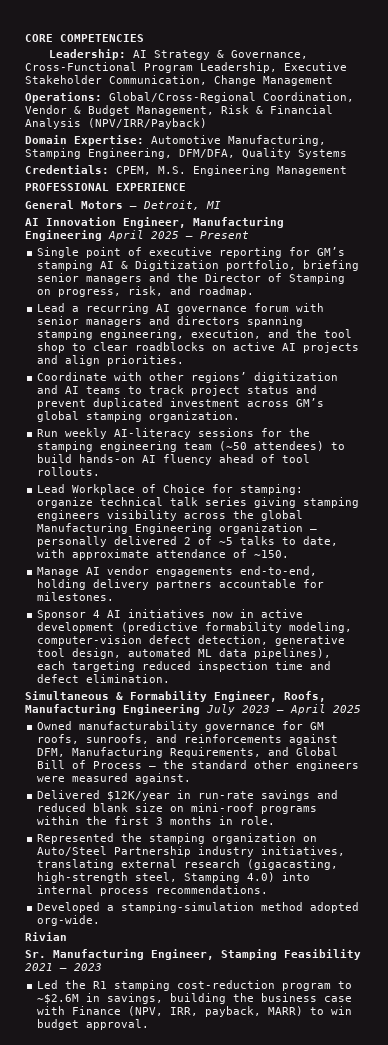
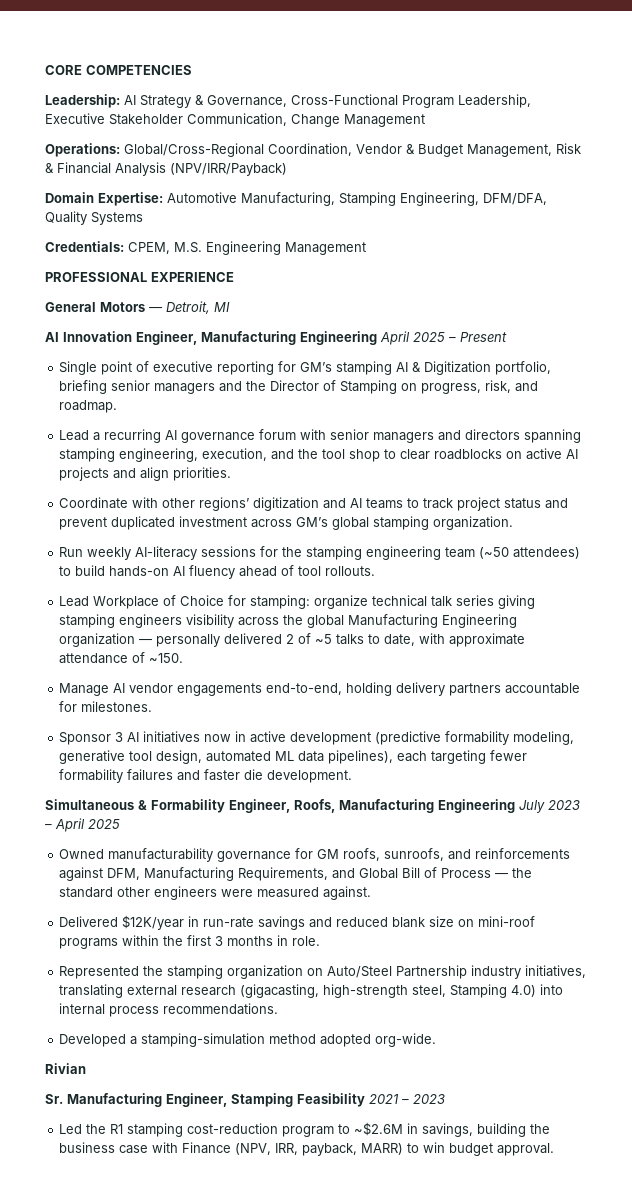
[93,610,101,618] 4 -> [115,732,124,742] 3
[37,635,269,646] computer-vision defect detection, -> (575, 738) none
[142,661,332,672] [37,674,171,683] reduced inspection time and defect elimination. -> [490,750,528,761] [59,769,353,783] fewer formability failures and faster die development.

